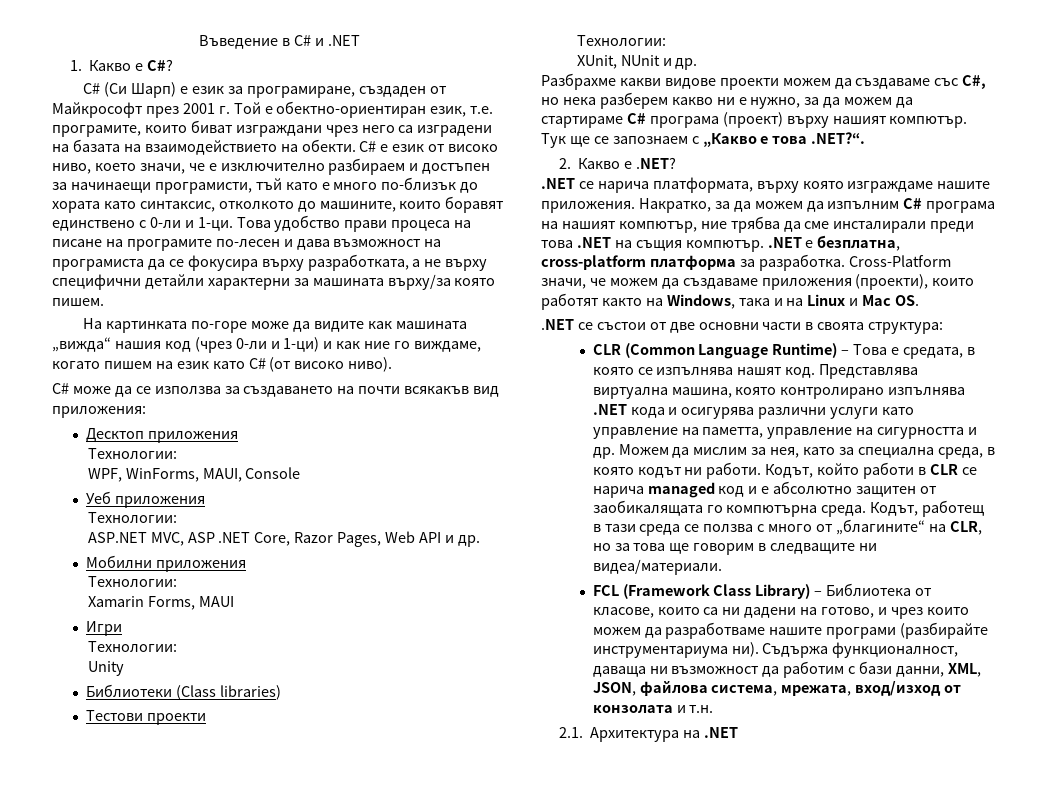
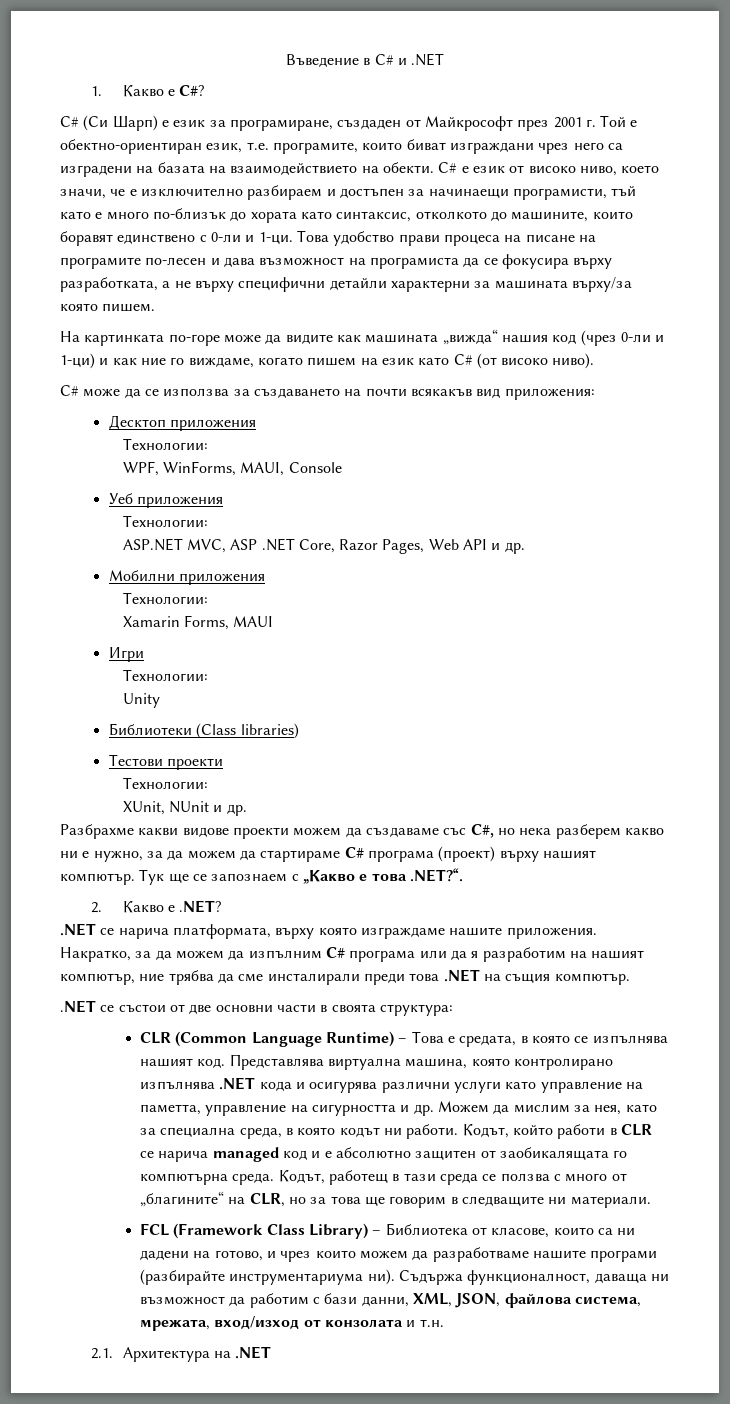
(996, 207) none -> [419,947,566,962] или да я разработим
[767,235,901,251] [541,254,951,271] [541,274,975,290] [541,293,920,310] .NET е безплатна, cross-platform платформа за разработка. Cross-Platform значи, че можем да създаваме приложения (проекти), които работят както на Windows, така и на Linux и Mac OS. -> (630, 979) none
[737,367,783,375] нашят -> [140,1058,194,1067] нашият
[592,559,722,575] видеа/материали. -> [570,1196,651,1208] материали.

